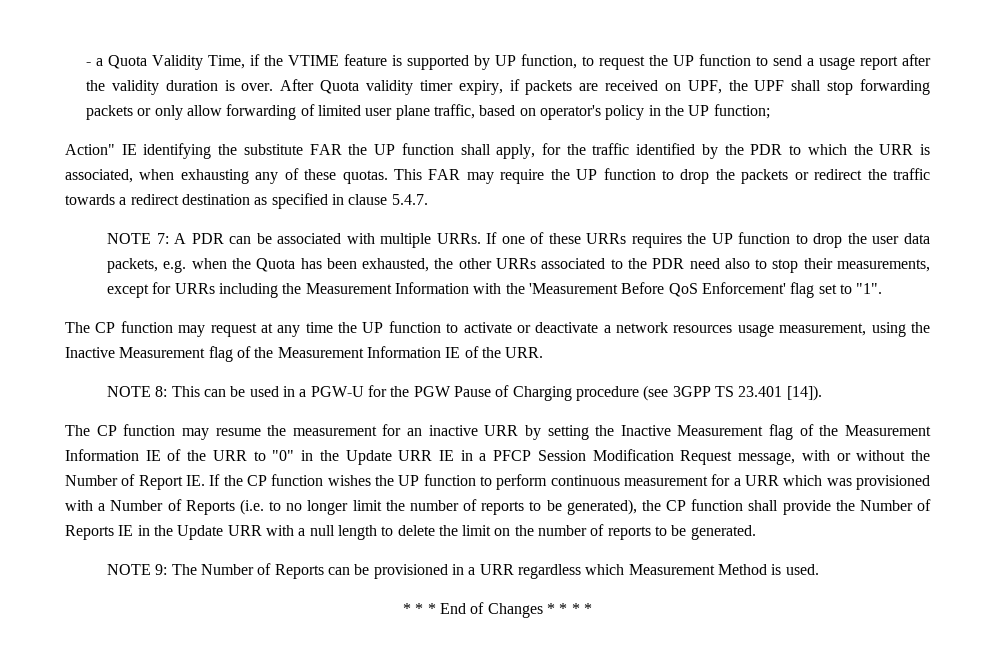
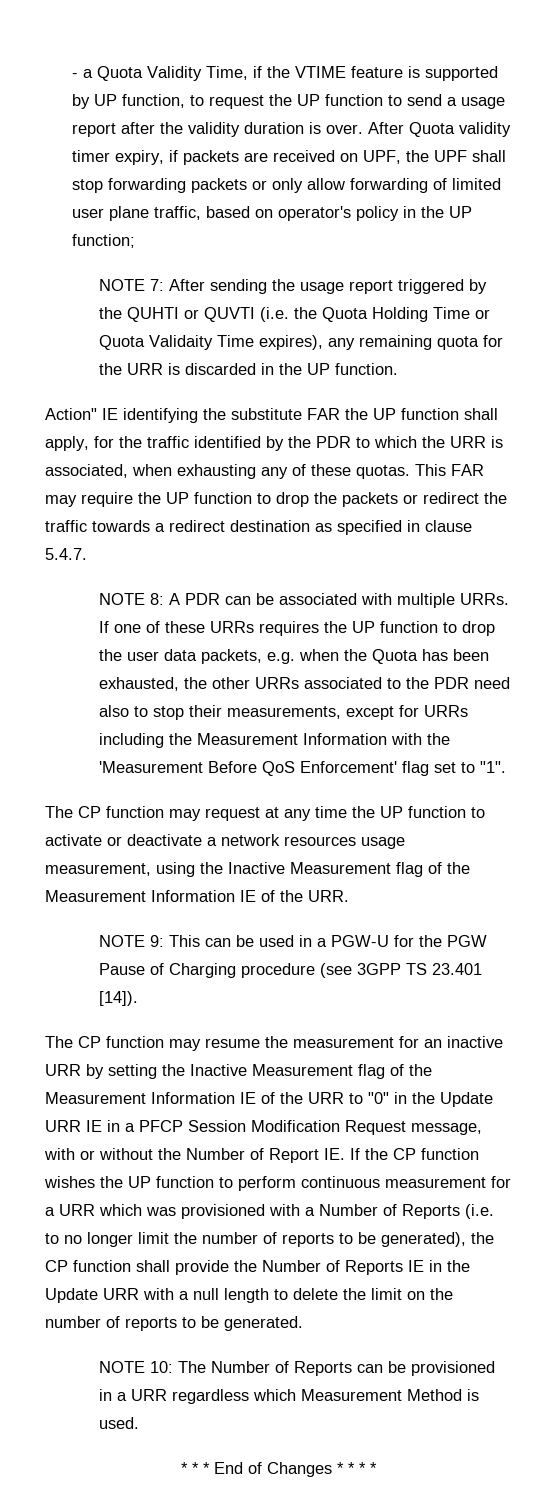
(770, 111) none -> [98,279,487,294] [98,307,490,322] [98,335,503,350] [98,363,398,375] // NOTE 7: After sending the usage report triggered by the QUHTI or QUVTI (i.e. the Quota Holding Time or Quota Validaity Time expires), any remaining quota for the URR is discarded in the UP function.
[156,233,169,244] 7: -> [149,593,164,605] 8:
[155,386,168,397] 8: -> [149,935,164,947] 9:
[155,564,168,575] 9: -> [149,1361,173,1373] 10:

